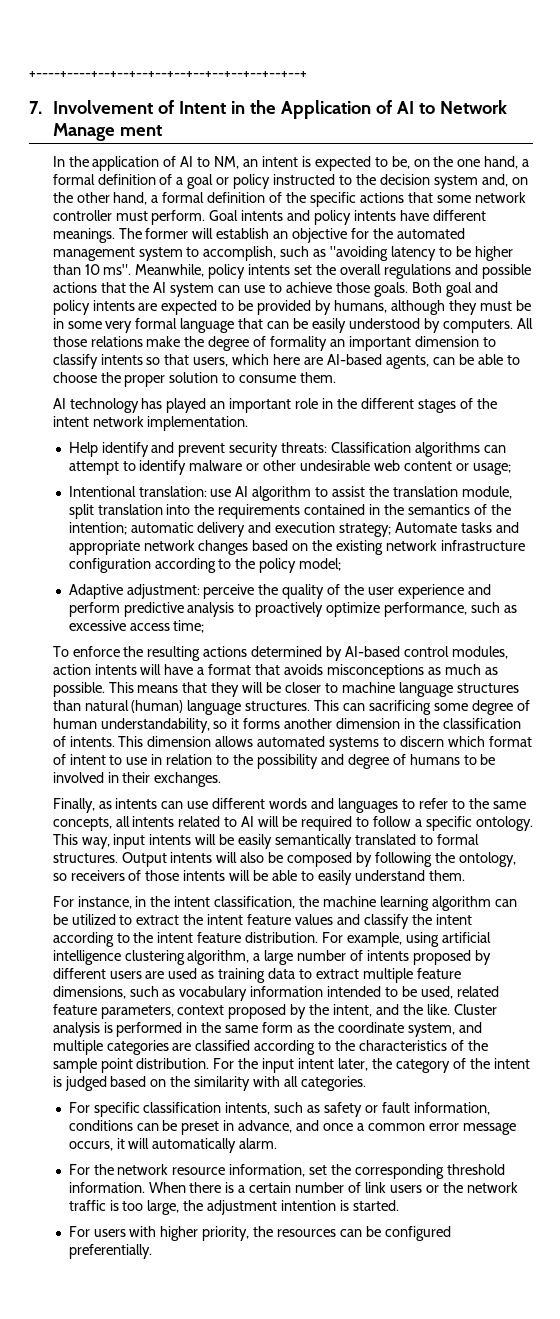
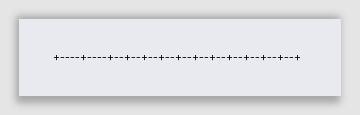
[29,100,507,119] [52,123,162,141] [52,156,530,171] [52,174,528,189] [52,192,526,207] [52,210,486,225] [52,228,465,243] [52,246,513,261] [52,264,531,279] [52,282,498,297] [52,300,531,315] [52,318,533,333] [52,336,496,351] [52,354,520,369] [52,372,337,387] [52,398,497,413] [52,416,249,431] [68,442,506,457] [68,460,511,475] [68,486,512,501] [68,504,511,519] [68,522,519,537] [68,540,525,555] [68,558,342,573] [68,584,491,599] [68,602,517,617] [68,620,205,633] [52,646,508,661] [52,664,498,679] [52,682,519,697] [52,700,530,715] [52,718,521,733] [52,736,532,751] [52,754,496,769] [52,772,222,787] [52,798,526,813] [52,816,533,831] [52,834,479,849] [52,852,516,867] [52,870,465,885] [52,896,517,911] [52,914,472,929] [52,932,491,947] [52,950,491,965] [52,968,461,983] [52,986,499,1001] [52,1004,497,1019] [52,1022,482,1037] [52,1040,488,1055] [52,1058,530,1073] [52,1076,366,1091] [68,1102,490,1117] [68,1120,516,1135] [68,1138,278,1153] [68,1164,505,1179] [68,1182,518,1193] [68,1200,399,1215] [68,1226,451,1241] [68,1244,152,1259] // 7. Involvement of Intent in the Application of AI to Network Manage ment // In the application of AI to NM, an intent is expected to be, on the one hand, a formal definition of a goal or policy instructed to the decision system and, on the other hand, a formal definition of the specific actions that some network controller must perform. Goal intents and policy intents have different meanings. The former will establish an objective for the automated management system to accomplish, such as "avoiding latency to be higher than 10 ms". Meanwhile, policy intents set the overall regulations and possible actions that the AI system can use to achieve those goals. Both goal and policy intents are expected to be provided by humans, although they must be in some very formal language that can be easily understood by computers. All those relations make the degree of formality an important dimension to classify intents so that users, which here are AI-based agents, can be able to choose the proper solution to consume them. // AI technology has played an important role in the different stages of the intent network implementation. // Help identify and prevent security threats: Classification algorithms can attempt to identify malware or other undesirable web content or usage; // Intentional translation: use AI algorithm to assist the translation module, split translation into the requirements contained in the semantics of the intention; automatic delivery and execution strategy; Automate tasks and appropriate network changes based on the existing network infrastructure configuration according to the policy model; // Adaptive adjustment: perceive the quality of the user experience and perform predictive analysis to proactively optimize performance, such as excessive access time; // To enforce the resulting actions determined by AI-based control modules, action intents will have a format that avoids misconceptions as much as possible. This means that they will be closer to machine language structures than natural (human) language structures. This can sacrificing some degree of human understandability, so it forms another dimension in the classification of intents. This dimension allows automated systems to discern which format of intent to use in relation to the possibility and degree of humans to be involved in their exchanges. // Finally, as intents can use different words and languages to refer to the same concepts, all intents related to AI will be required to follow a specific ontology. This way, input intents will be easily semantically translated to formal structures. Output intents will also be composed by following the ontology, so receivers of those intents will be able to easily understand them. // For instance, in the intent classification, the machine learning algorithm can be utilized to extract the intent feature values and classify the intent according to the intent feature distribution. For example, using artificial intelligence clustering algorithm, a large number of intents proposed by different users are used as training data to extract multiple feature dimensions, such as vocabulary information intended to be used, related feature parameters, context proposed by the intent, and the like. Cluster analysis is performed in the same form as the coordinate system, and multiple categories are classified according to the characteristics of the sample point distribution. For the input intent later, the category of the intent is judged based on the similarity with all categories. // For specific classification intents, such as safety or fault information, conditions can be preset in advance, and once a common error message occurs, it will automatically alarm. // For the network resource information, set the corresponding threshold information. When there is a certain number of link users or the network traffic is too large, the adjustment intention is started. // For users with higher priority, the resources can be configured preferentially. -> (301, 58) none

